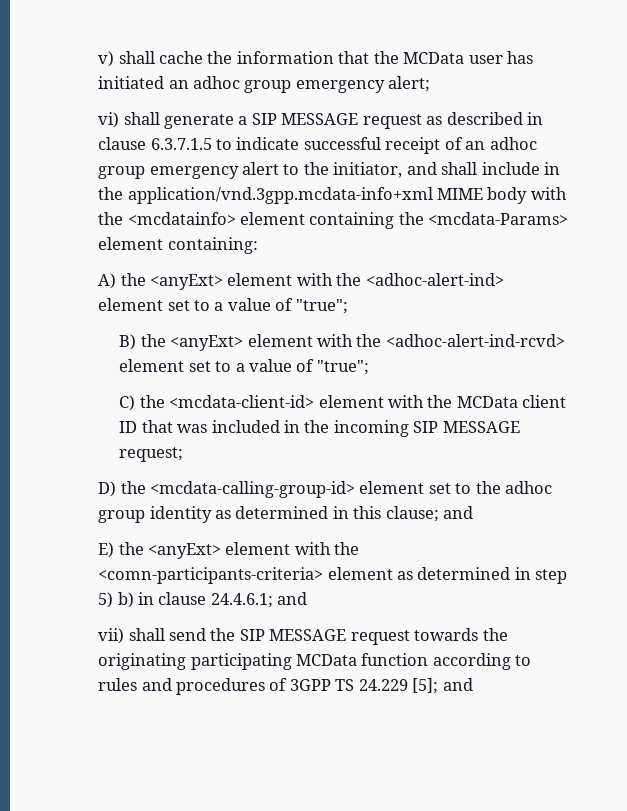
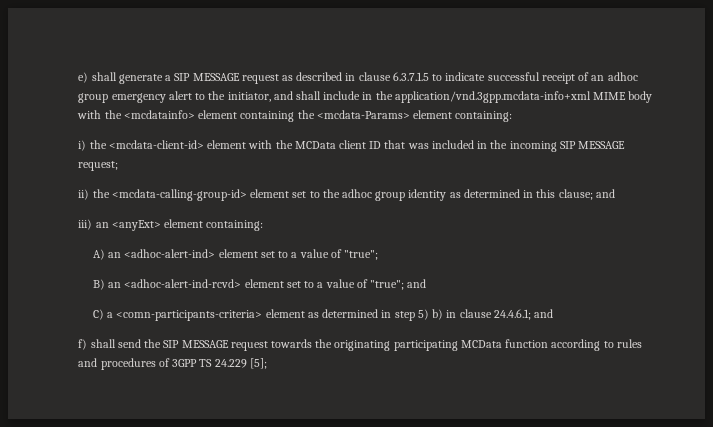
[98,51,534,67] [98,76,431,93] [98,112,120,128] v) shall cache the information that the MCData user has initiated an adhoc group emergency alert; // vi) -> [78,72,89,83] e)
[98,273,504,290] [98,298,348,314] [119,334,565,351] [119,359,369,375] [119,395,136,411] A) the <anyExt> element with the <adhoc-alert-ind> element set to a value of "true"; // B) the <anyExt> element with the <adhoc-alert-ind-rcvd> element set to a value of "true"; // C) -> [78,140,87,151] i)
[98,481,117,497] D) -> [78,189,90,200] ii)
[98,542,360,559] E) the <anyExt> element with the -> [78,219,264,231] [92,249,379,260] [92,279,427,290] [92,309,114,320] iii) an <anyExt> element containing: // A) an <adhoc-alert-ind> element set to a value of "true"; // B) an <adhoc-alert-ind-rcvd> element set to a value of "true"; and // C) a
[98,628,125,644] vii) -> [78,339,88,350] f)
[442,678,473,691] and -> (267, 363) none

